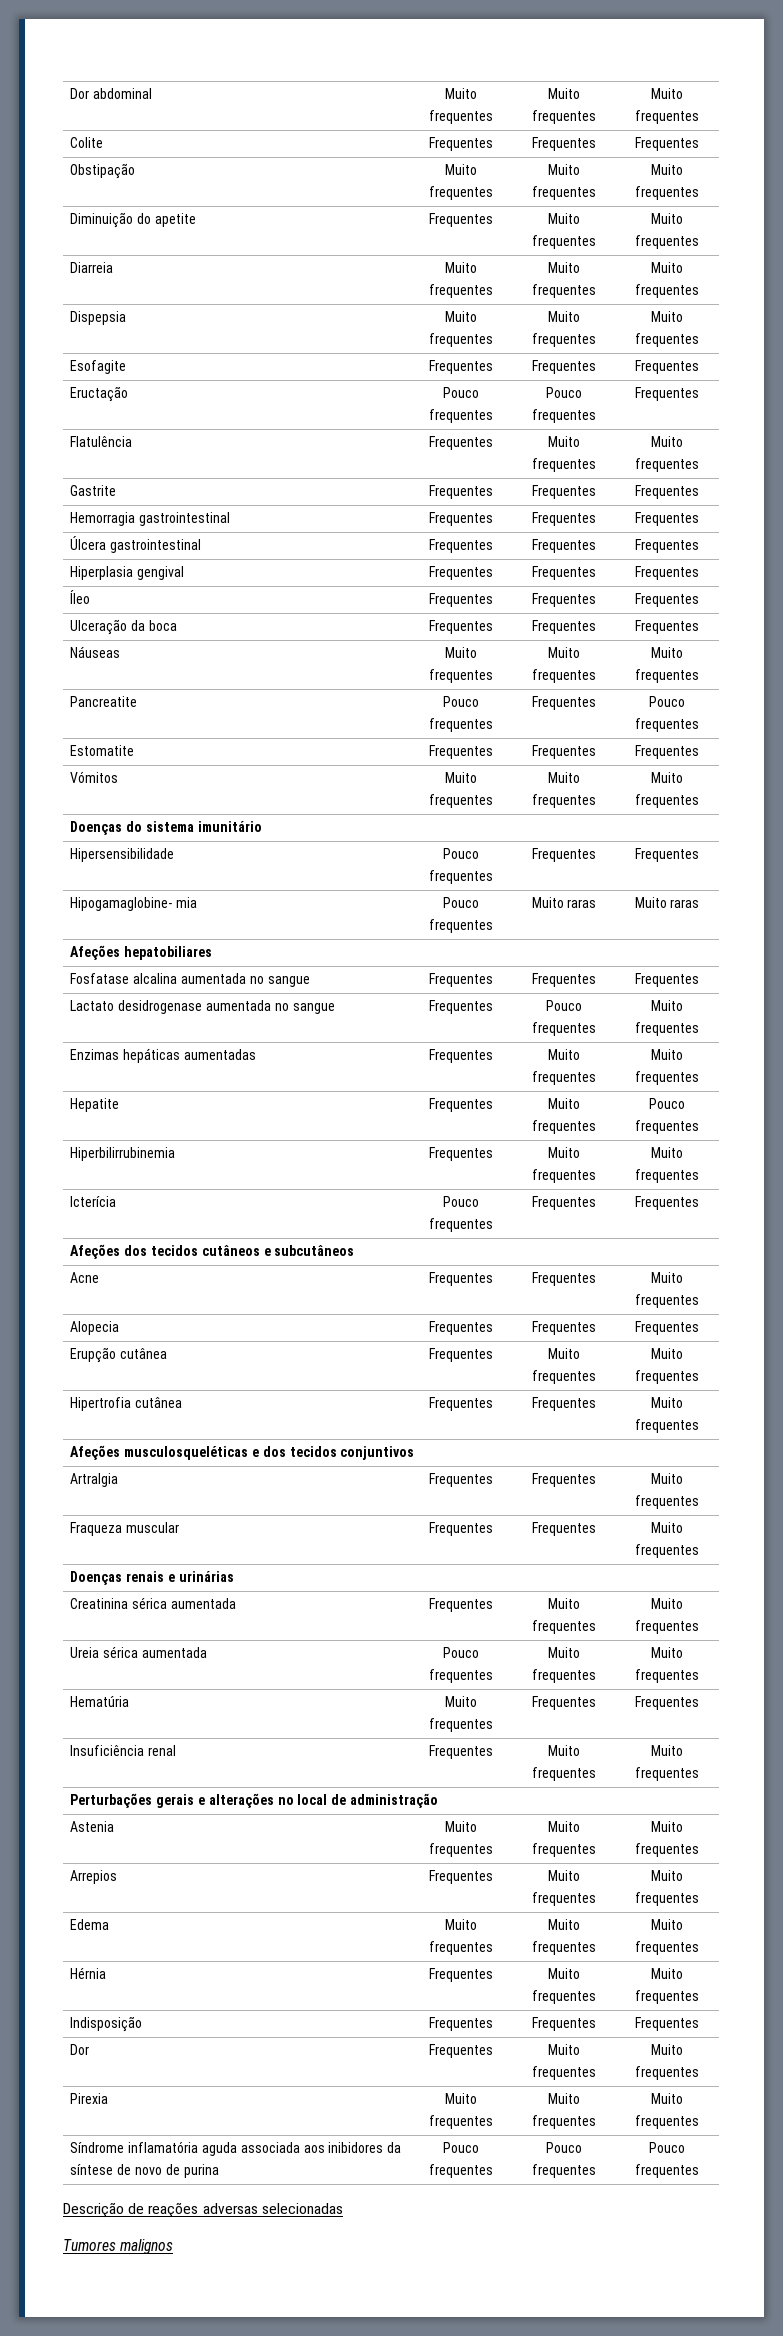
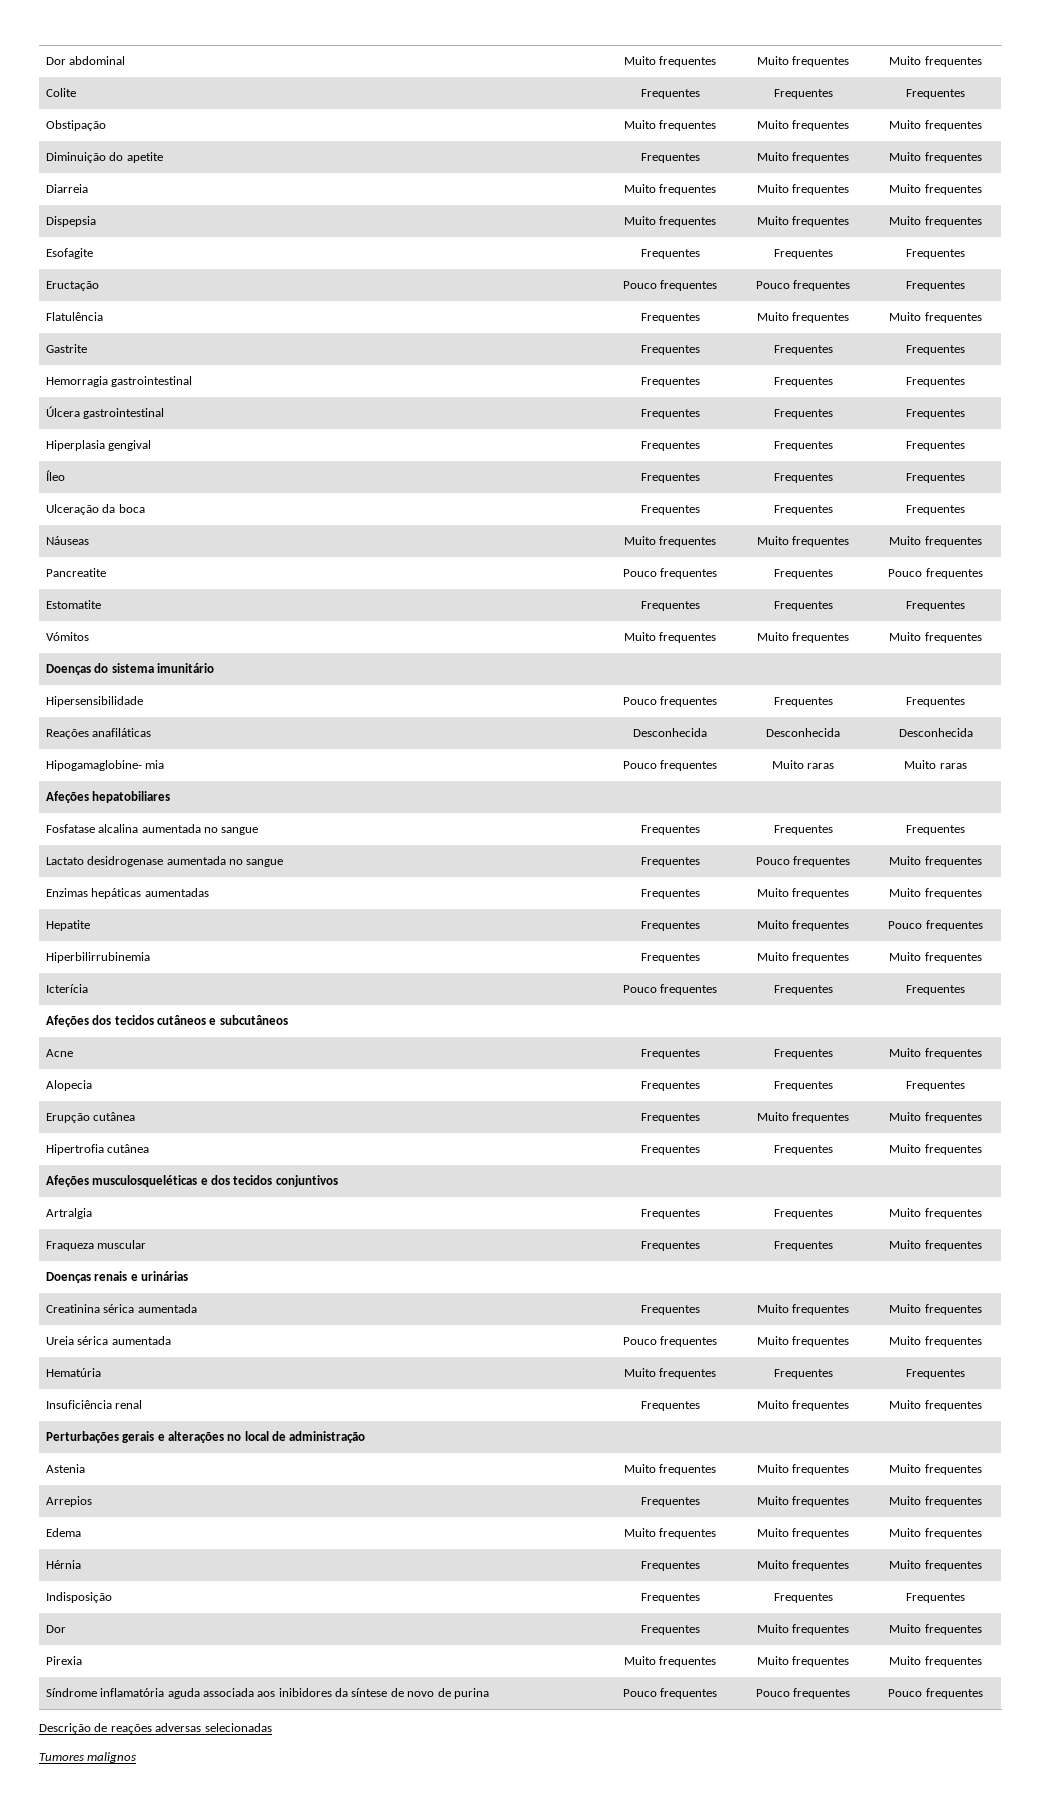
(699, 855) none -> [45,728,152,739] [633,728,707,737] [766,728,840,737] [898,728,973,737] // Reações anafiláticas | Desconhecida | Desconhecida | Desconhecida

